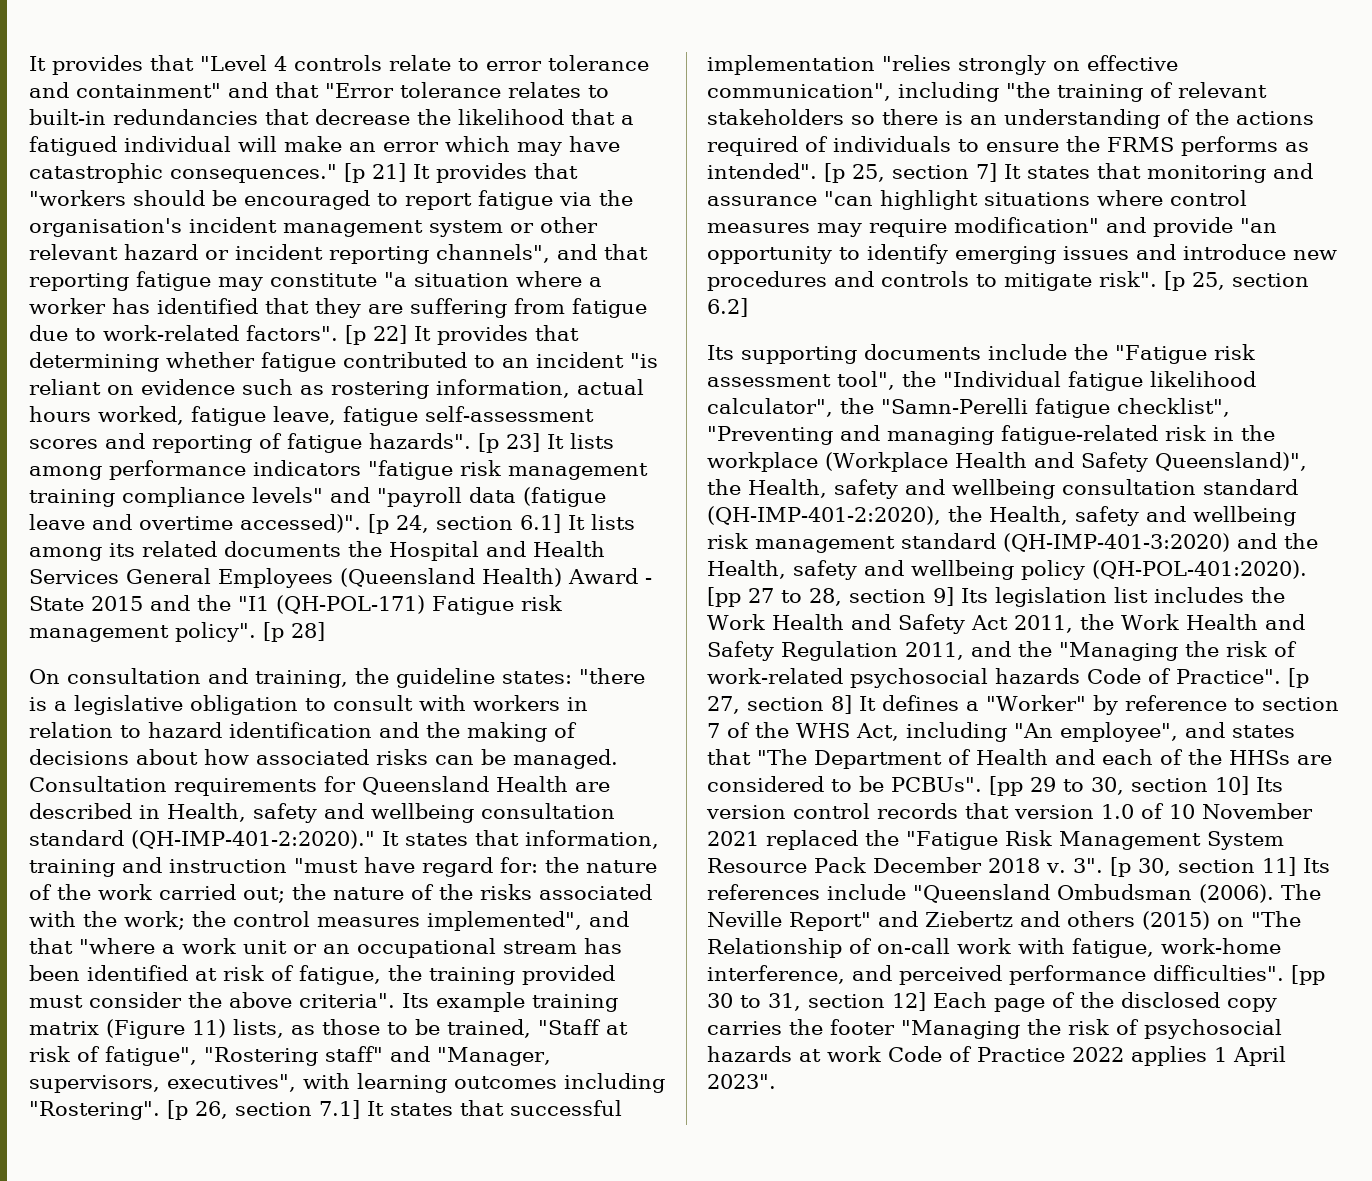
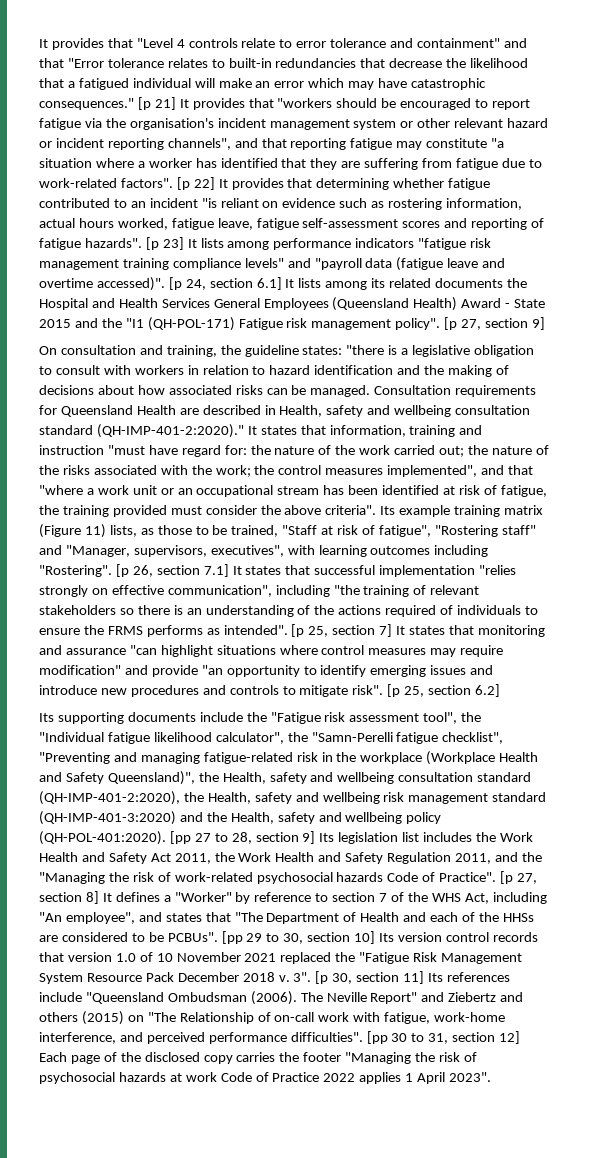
[291,622,325,641] 28] -> [461,317,545,330] 27, section 9]

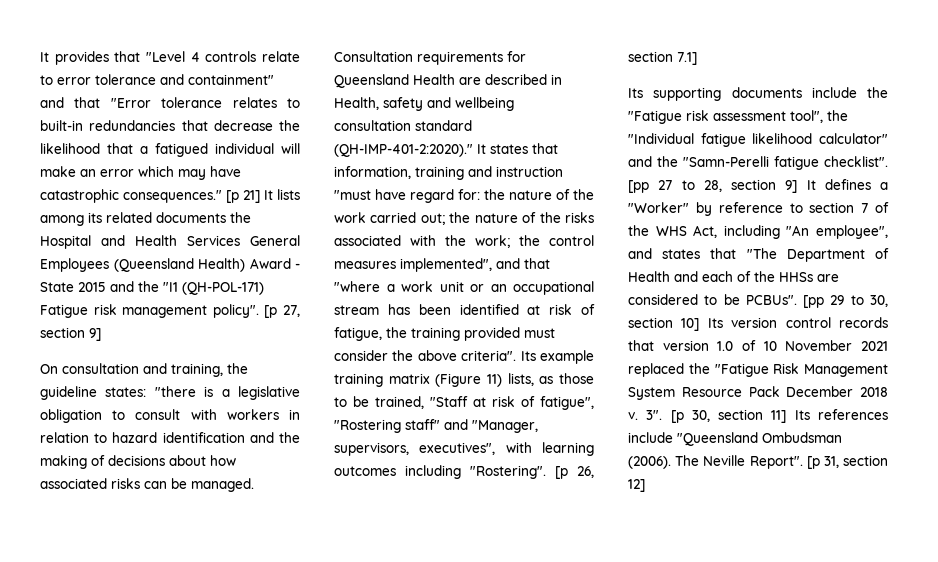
[192,98,531,110] [39,118,549,130] [39,138,505,150] [39,158,542,170] [39,177,491,190] [39,198,523,210] [39,218,545,230] [39,237,492,250] [39,257,506,271] [39,277,295,291] provides that "workers should be encouraged to report fatigue via the organisation's incident management system or other relevant hazard or incident reporting channels", and that reporting fatigue may constitute "a situation where a worker has identified that they are suffering from fatigue due to work-related factors". [p 22] It provides that determining whether fatigue contributed to an incident "is reliant on evidence such as rostering information, actual hours worked, fatigue leave, fatigue self-assessment scores and reporting of fatigue hazards". [p 23] It lists among performance indicators "fatigue risk management training compliance levels" and "payroll data (fatigue leave and overtime accessed)". [p 24, section 6.1] It -> (273, 195) none
[232,565,517,577] [39,585,480,597] [39,605,538,617] [39,624,545,637] [39,645,504,657] [39,665,494,677] [39,684,501,697] It states that successful implementation "relies strongly on effective communication", including "the training of relevant stakeholders so there is an understanding of the actions required of individuals to ensure the FRMS performs as intended". [p 25, section 7] It states that monitoring and assurance "can highlight situations where control measures may require modification" and provide "an opportunity to identify emerging issues and introduce new procedures and controls to mitigate risk". [p 25, section 6.2] -> (697, 58) none
[215,732,284,744] calculator", -> [819,133,888,144] [628,156,652,167] calculator" and
[442,732,504,744] [39,751,539,765] [39,771,532,785] [39,791,547,805] [39,811,442,825] [39,831,166,845] checklist", "Preventing and managing fatigue-related risk in the workplace (Workplace Health and Safety Queensland)", the Health, safety and wellbeing consultation standard (QH-IMP-401-2:2020), the Health, safety and wellbeing risk management standard (QH-IMP-401-3:2020) and the Health, safety and wellbeing policy (QH-POL-401:2020). -> [824,156,888,167] checklist".
[319,832,533,844] [39,852,542,864] [39,871,538,884] [39,891,99,904] Its legislation list includes the Work Health and Safety Act 2011, the Work Health and Safety Regulation 2011, and the "Managing the risk of work-related psychosocial hazards Code of Practice". [p 27, section 8] -> (798, 186) none
[370,992,524,1004] [39,1011,506,1025] [39,1031,521,1044] [39,1052,477,1064] [39,1072,492,1084] Report" and Ziebertz and others (2015) on "The Relationship of on-call work with fatigue, work-home interference, and perceived performance difficulties". [pp 30 to 31, section 12] Each page of the disclosed copy carries the footer "Managing the risk of psychosocial hazards at work Code of Practice 2022 applies 1 April 2023". -> [749,455,888,469] [628,479,645,492] Report". [p 31, section 12]

